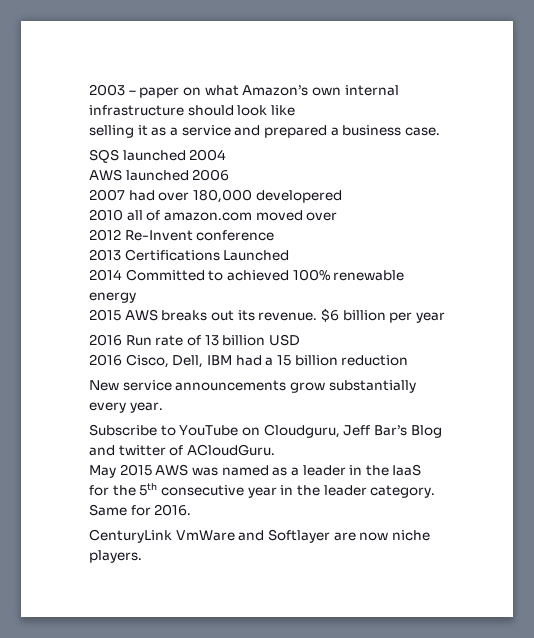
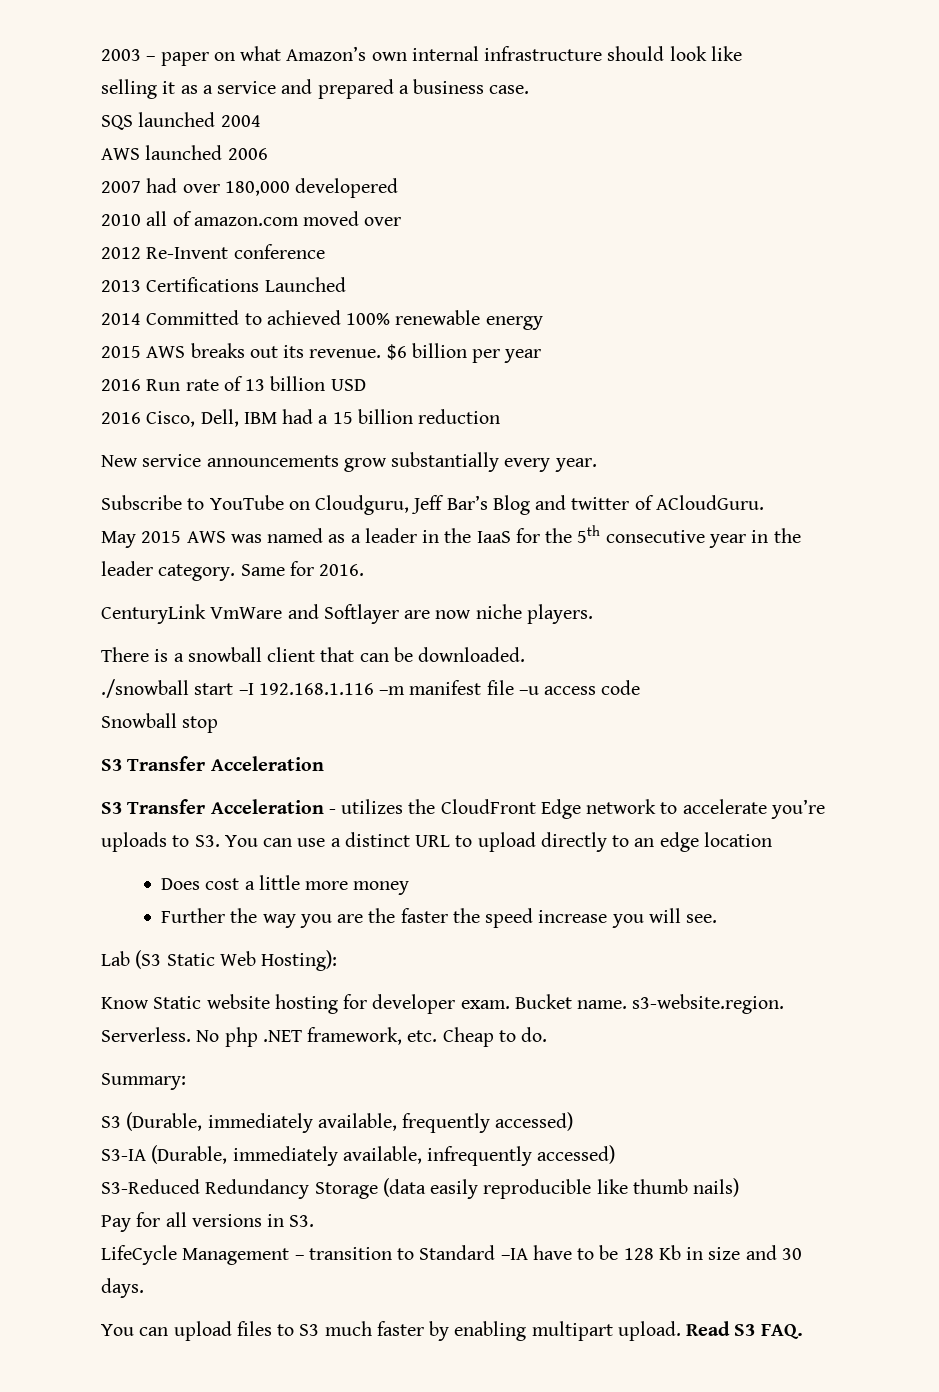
(142, 556) none -> [101,647,526,662] [101,679,641,698] [101,713,219,733] [101,756,324,771] [101,799,825,819] [101,832,772,852] [161,875,410,895] [161,908,718,928] [101,950,338,971] [101,994,785,1014] [101,1027,548,1047] [101,1073,186,1090] [101,1112,574,1133] [101,1145,616,1166] [101,1178,740,1199] [101,1212,315,1232] [101,1245,802,1265] [101,1278,144,1298] [101,1321,803,1341] // There is a snowball client that can be downloaded. // ./snowball start –I 192.168.1.116 –m manifest file –u access code // Snowball stop // S3 Transfer Acceleration // S3 Transfer Acceleration - utilizes the CloudFront Edge network to accelerate you’re uploads to S3. You can use a distinct URL to upload directly to an edge location // Does cost a little more money // Further the way you are the faster the speed increase you will see. // Lab (S3 Static Web Hosting): // Know Static website hosting for developer exam. Bucket name. s3-website.region. Serverless. No php .NET framework, etc. Cheap to do. // Summary: // S3 (Durable, immediately available, frequently accessed) // S3-IA (Durable, immediately available, infrequently accessed) // S3-Reduced Redundancy Storage (data easily reproducible like thumb nails) // Pay for all versions in S3. // LifeCycle Management – transition to Standard –IA have to be 128 Kb in size and 30 days. // You can upload files to S3 much faster by enabling multipart upload. Read S3 FAQ.

